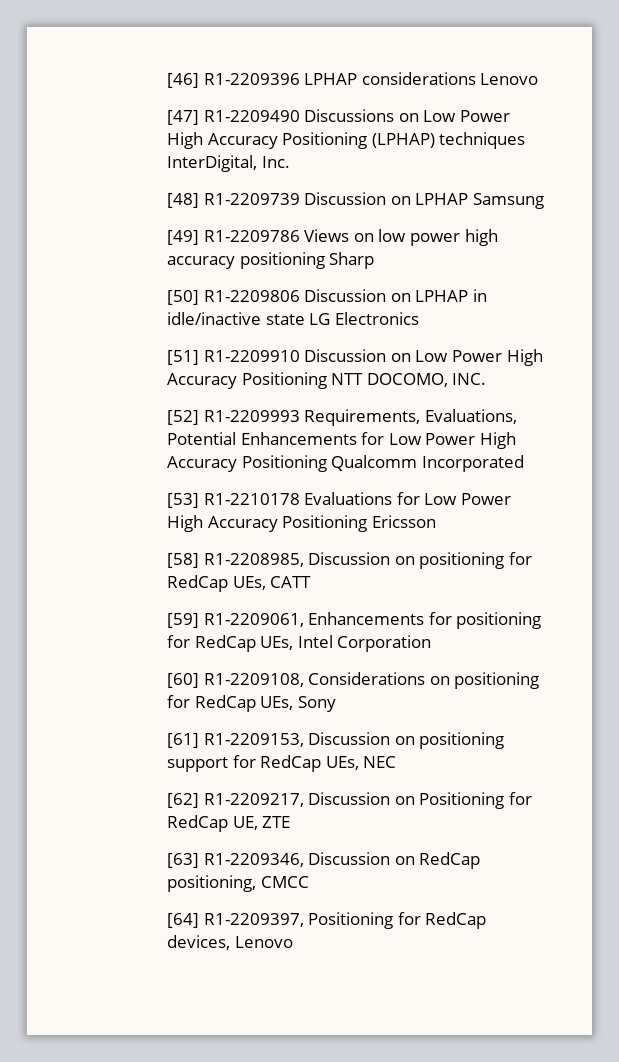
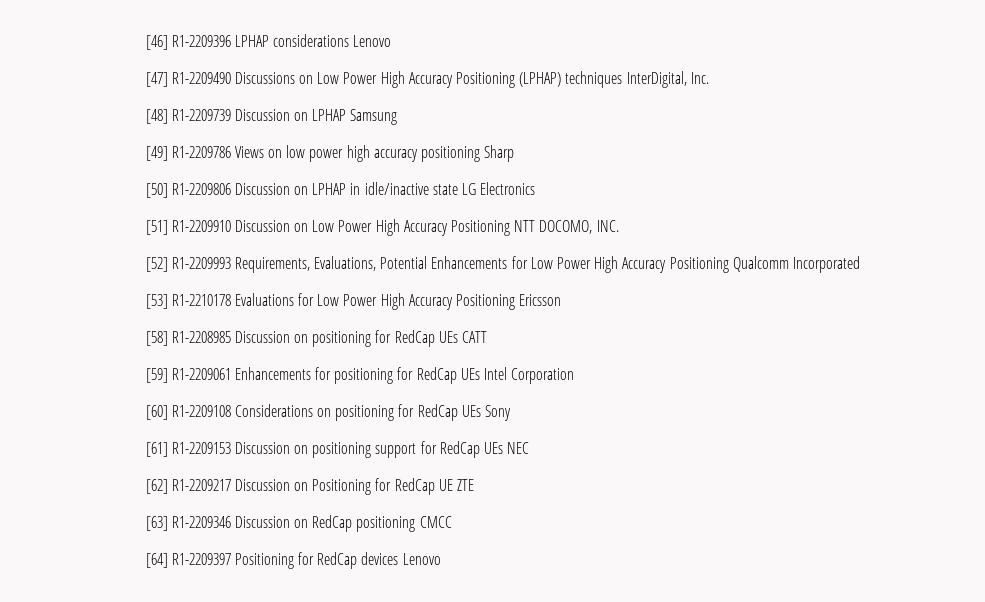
[203,553,304,567] R1-2208985, -> [171,331,231,343] R1-2208985
[232,576,266,590] UEs, -> [438,331,458,343] UEs
[203,613,304,627] R1-2209061, -> [171,368,231,380] R1-2209061
[260,636,294,650] UEs, -> [460,368,480,380] UEs
[203,673,304,687] R1-2209108, -> [171,405,231,417] R1-2209108
[260,696,294,710] UEs, -> [461,405,481,417] UEs
[203,733,304,747] R1-2209153, -> [171,442,231,454] R1-2209153
[325,756,359,770] UEs, -> [484,442,504,454] UEs
[203,793,304,807] R1-2209217, -> [171,479,231,491] R1-2209217
[232,816,258,830] UE, -> [438,479,453,491] UE
[203,853,304,867] R1-2209346, -> [171,516,231,528] R1-2209346
[166,875,256,892] positioning, -> [356,516,416,532] positioning
[203,912,487,929] [166,935,230,950] R1-2209397, Positioning for RedCap devices, -> [171,552,399,569] R1-2209397 Positioning for RedCap devices

